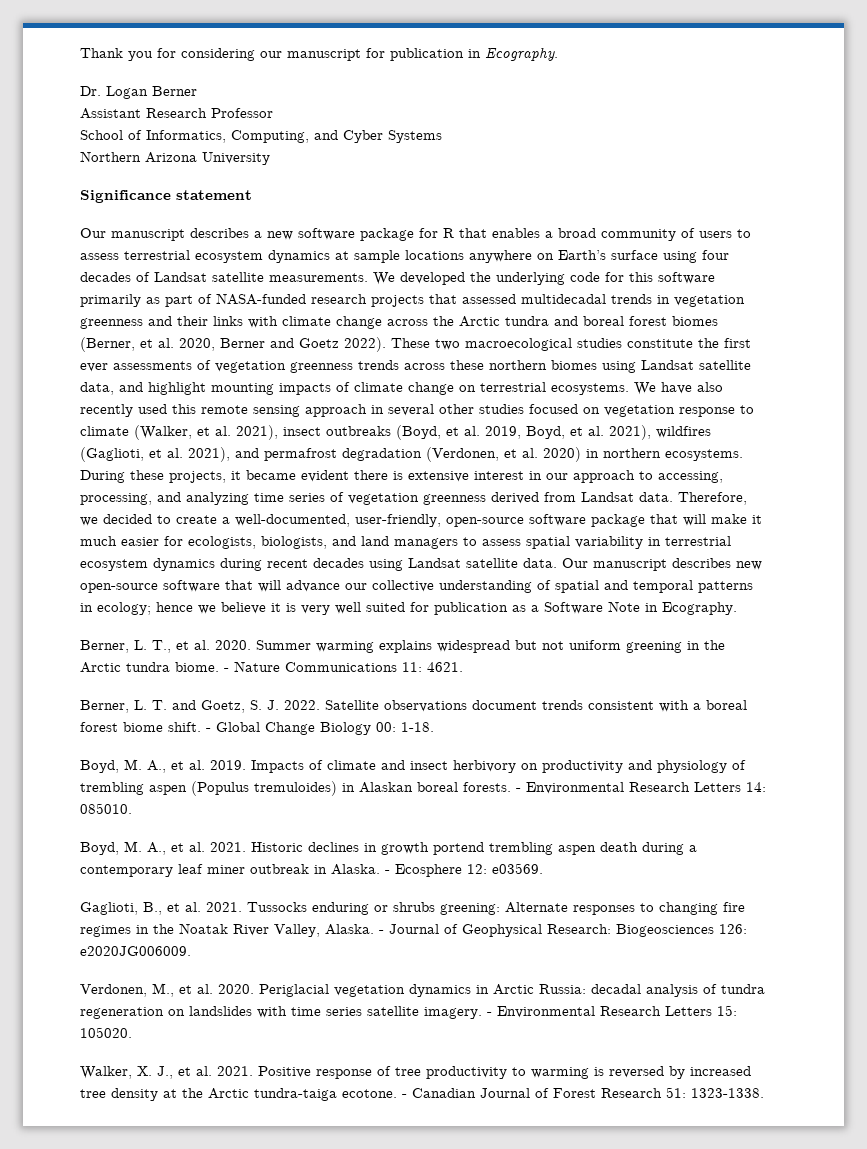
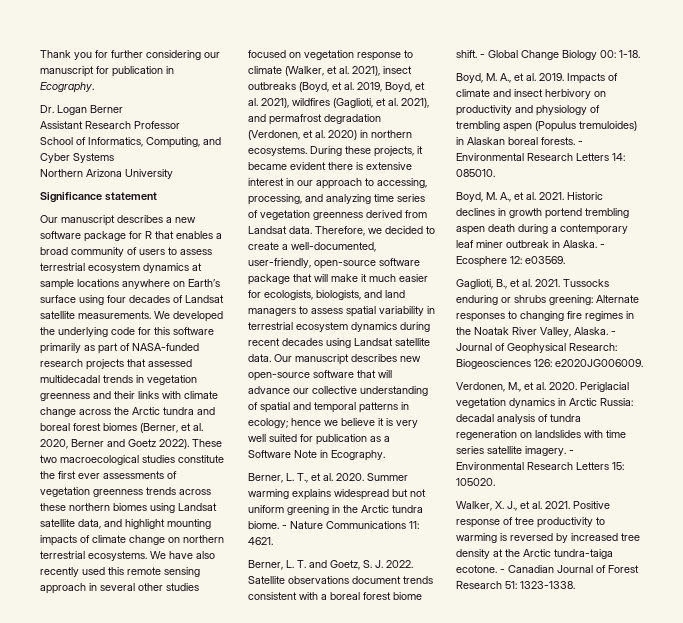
(176, 53) none -> [111,50,143,58] further
(476, 388) none -> [183,535,224,543] northern

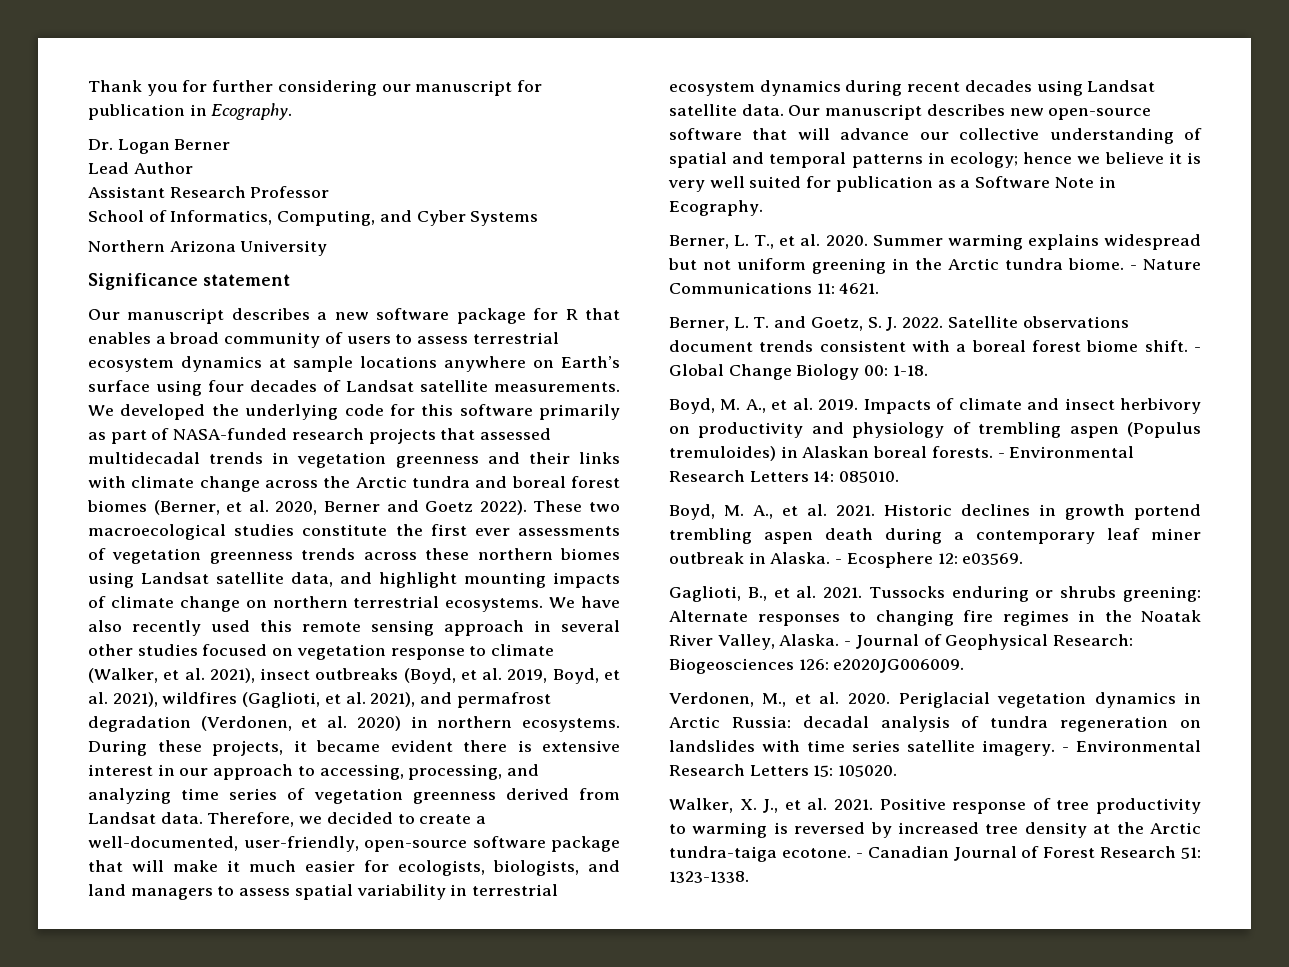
(123, 109) none -> [88,162,193,174] // Lead Author

